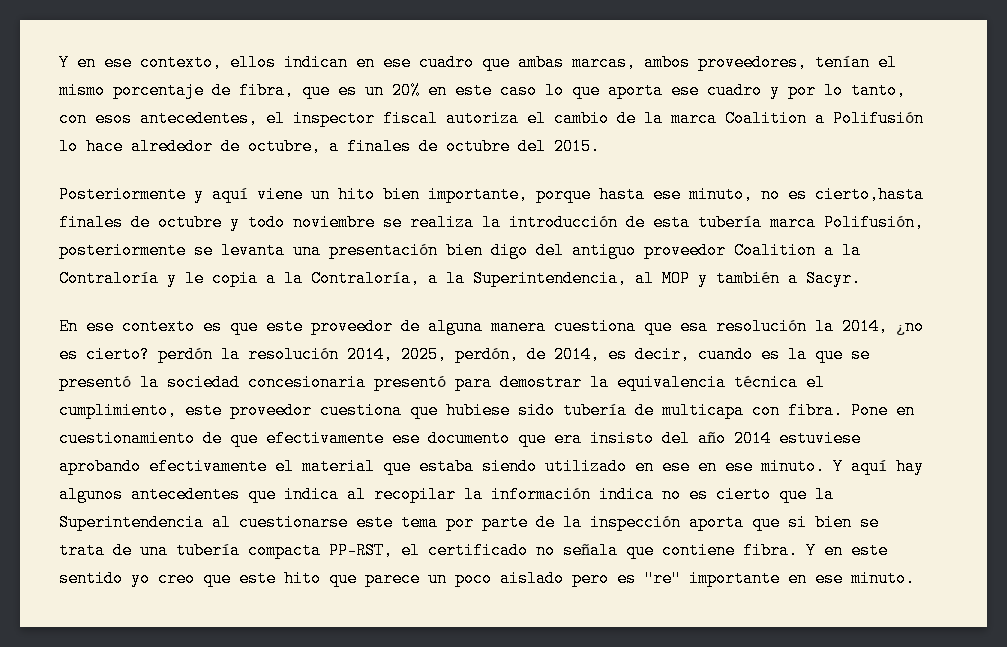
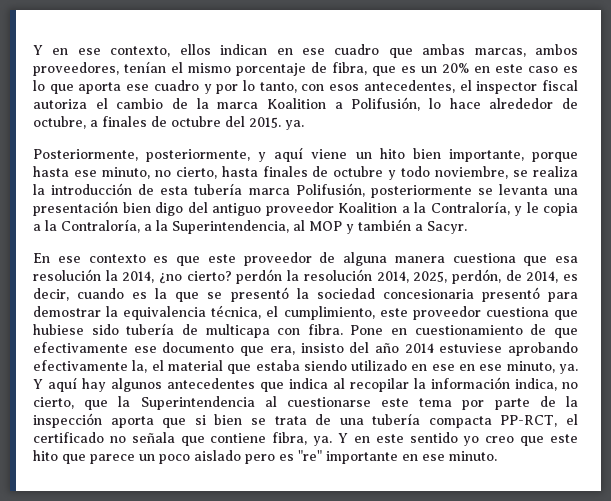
(537, 90) none -> [563,66,578,73] es
[725,110,924,127] Coalition a Polifusión -> [267,97,421,111] Koalition a Polifusión,
[59,186,186,203] // Posteriormente -> [285,120,304,130] [33,149,251,162] ya. // Posteriormente, posteriormente,
[788,186,924,203] es cierto,hasta -> [175,166,258,179] cierto, hasta
[293,214,375,231] noviembre -> [435,166,509,179] noviembre,
[734,242,861,259] [59,270,159,287] Coalition a la Contraloría -> [338,201,510,215] Koalition a la Contraloría,
[59,346,78,363] es -> (183, 278) none
[734,374,798,391] técnica -> [211,305,262,319] técnica,
[554,430,582,447] era -> [269,346,295,355] era,
(267, 466) none -> [132,360,148,373] la,
[761,458,825,475] minuto. -> [506,361,579,374] minuto, ya.
[599,486,771,503] indica no es cierto -> [515,378,578,391] [33,397,74,409] indica, no cierto,
[329,542,393,559] PP-RST, -> [500,415,558,427] PP-RCT,
[743,542,798,559] fibra. -> [272,432,333,446] fibra, ya.

